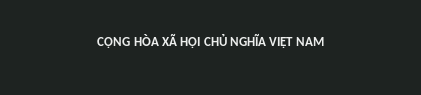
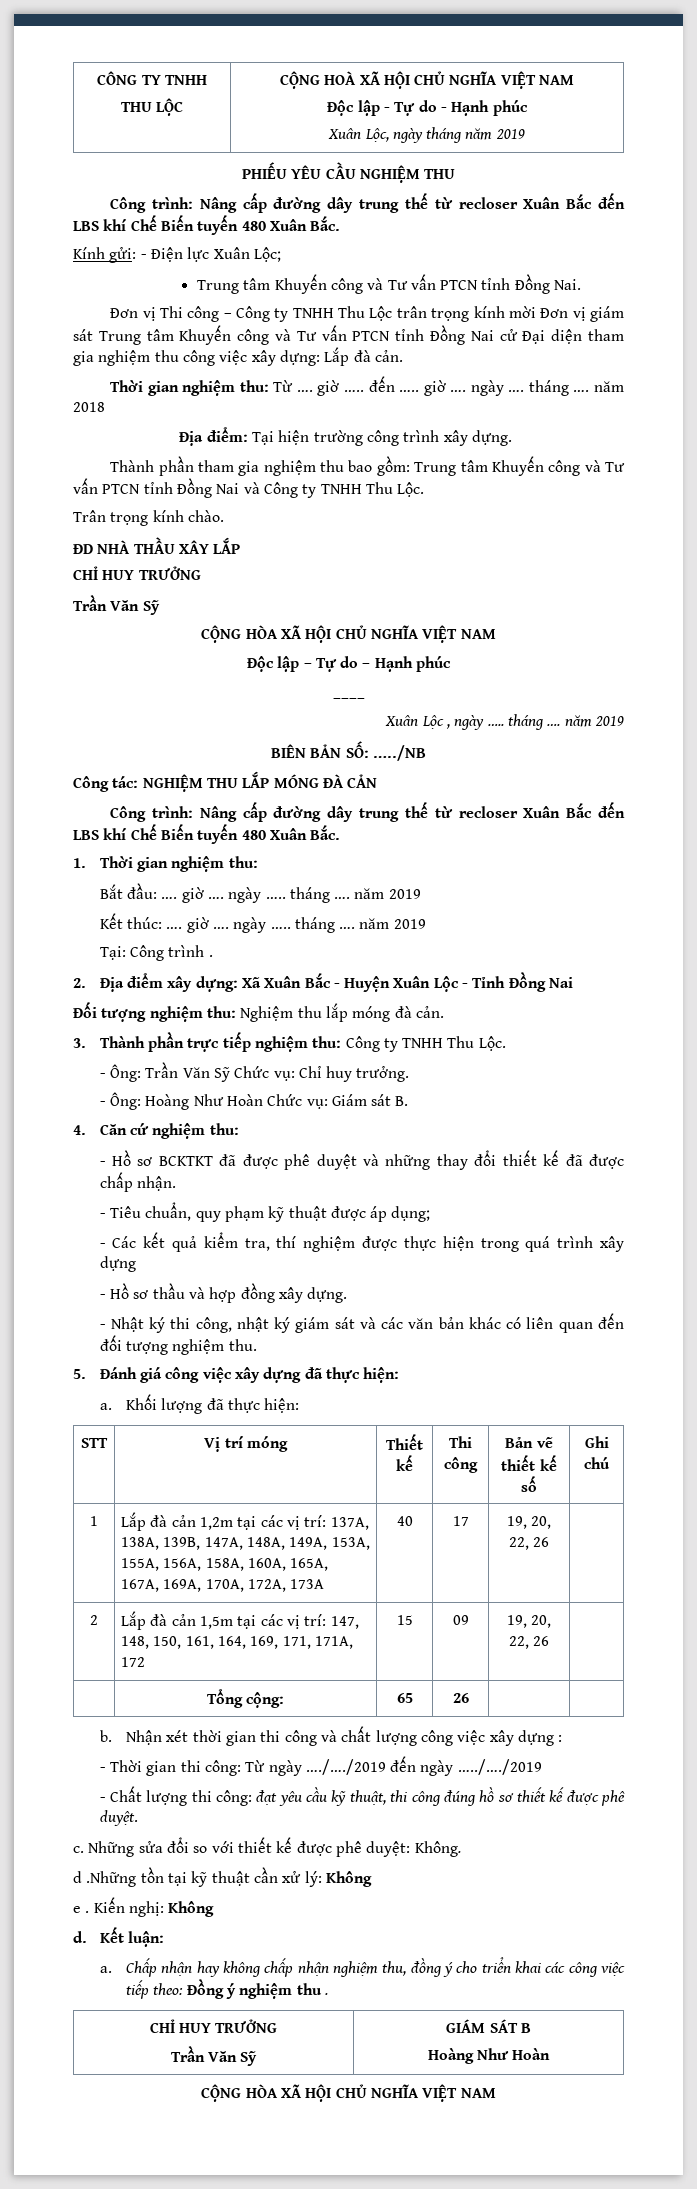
[97,33,324,48] CỘNG HÒA XÃ HỘI CHỦ NGHĨA VIỆT NAM -> [97,71,207,85] [120,98,184,116] [279,71,575,89] [327,100,528,116] [328,127,525,143] [241,162,456,183] [110,193,625,213] [73,215,341,235] [73,247,281,263] [196,274,582,294] [110,306,625,322] [73,325,625,345] [73,347,403,366] [110,376,625,396] [73,402,105,412] [179,427,512,446] [110,456,625,476] [73,478,425,498] [73,510,224,526] [73,537,241,554] [73,566,201,580] [73,595,160,615] [201,625,496,643] [246,656,452,672] [332,697,365,699] [385,714,624,730] [271,741,426,761] [73,771,378,792] [110,802,625,822] [73,824,341,844] [73,856,258,872] [99,883,421,903] [99,913,426,933] [99,945,213,961] [73,972,574,992] [73,1002,444,1022] [73,1032,506,1052] [99,1062,410,1082] [99,1092,409,1110] [73,1123,239,1139] [99,1150,625,1170] [99,1172,176,1192] [99,1202,431,1222] [99,1232,624,1252] [99,1256,136,1272] [99,1283,348,1303] [99,1313,624,1333] [99,1335,257,1355] [73,1367,400,1383] [99,1394,300,1414] [81,1438,108,1448] [204,1436,288,1452] [386,1434,423,1450] [396,1455,413,1471] [449,1436,472,1448] [444,1457,478,1473] [505,1437,553,1448] [501,1455,557,1471] [521,1476,537,1492] [584,1436,609,1448] [584,1457,610,1469] [90,1516,98,1526] [121,1512,369,1531] [121,1537,370,1550] [121,1558,329,1571] [121,1579,325,1592] [396,1516,413,1526] [452,1516,469,1526] [506,1516,552,1529] [508,1537,550,1550] [90,1615,98,1625] [121,1611,359,1630] [121,1636,354,1649] [121,1657,146,1667] [396,1615,413,1625] [452,1615,469,1625] [506,1615,552,1628] [508,1636,550,1649] [206,1689,285,1708] [396,1693,413,1703] [452,1693,469,1703] [99,1726,563,1746] [99,1756,542,1776] [99,1786,626,1806] [99,1810,138,1826] [73,1837,461,1857] [73,1867,372,1887] [73,1897,215,1917] [73,1927,164,1947] [99,1957,626,1977] [126,1979,329,1999] [149,2019,278,2033] [170,2046,258,2066] [446,2019,531,2033] [427,2048,551,2064] [201,2084,496,2102] CÔNG TY TNHH // THU LỘC | CỘNG HOÀ XÃ HỘI CHỦ NGHĨA VIỆT NAM // Độc lập - Tự do - Hạnh phúc // Xuân Lộc, ngày tháng năm 2019 // PHIẾU YÊU CẦU NGHIỆM THU // Công trình: Nâng cấp đường dây trung thế từ recloser Xuân Bắc đến LBS khí Chế Biến tuyến 480 Xuân Bắc. // Kính gửi: - Điện lực Xuân Lộc; // Trung tâm Khuyến công và Tư vấn PTCN tỉnh Đồng Nai. // Đơn vị Thi công – Công ty TNHH Thu Lộc trân trọng kính mời Đơn vị giám sát Trung tâm Khuyến công và Tư vấn PTCN tỉnh Đồng Nai cử Đại diện tham gia nghiệm thu công việc xây dựng: Lắp đà cản. // Thời gian nghiệm thu: Từ …. giờ ….. đến ….. giờ …. ngày …. tháng …. năm 2018 // Địa điểm: Tại hiện trường công trình xây dựng. // Thành phần tham gia nghiệm thu bao gồm: Trung tâm Khuyến công và Tư vấn PTCN tỉnh Đồng Nai và Công ty TNHH Thu Lộc. // Trân trọng kính chào. // ĐD NHÀ THẦU XÂY LẮP // CHỈ HUY TRƯỞNG // Trần Văn Sỹ // CỘNG HÒA XÃ HỘI CHỦ NGHĨA VIỆT NAM // Độc lập – Tự do – Hạnh phúc // ____ // Xuân Lộc , ngày ….. tháng …. năm 2019 // BIÊN BẢN SỐ: …../NB // Công tác: NGHIỆM THU LẮP MÓNG ĐÀ CẢN // Công trình: Nâng cấp đường dây trung thế từ recloser Xuân Bắc đến LBS khí Chế Biến tuyến 480 Xuân Bắc. // 1. Thời gian nghiệm thu: // Bắt đầu: …. giờ …. ngày ….. tháng …. năm 2019 // Kết thúc: …. giờ …. ngày ….. tháng …. năm 2019 // Tại: Công trình . // 2. Địa điểm xây dựng: Xã Xuân Bắc - Huyện Xuân Lộc - Tỉnh Đồng Nai // Đối tượng nghiệm thu: Nghiệm thu lắp móng đà cản. // 3. Thành phần trực tiếp nghiệm thu: Công ty TNHH Thu Lộc. // - Ông: Trần Văn Sỹ Chức vụ: Chỉ huy trưởng. // - Ông: Hoàng Như Hoàn Chức vụ: Giám sát B. // 4. Căn cứ nghiệm thu: // - Hồ sơ BCKTKT đã được phê duyệt và những thay đổi thiết kế đã được chấp nhận. // - Tiêu chuẩn, quy phạm kỹ thuật được áp dụng; // - Các kết quả kiểm tra, thí nghiệm được thực hiện trong quá trình xây dựng // - Hồ sơ thầu và hợp đồng xây dựng. // - Nhật ký thi công, nhật ký giám sát và các văn bản khác có liên quan đến đối tượng nghiệm thu. // 5. Đánh giá công việc xây dựng đã thực hiện: // a. Khối lượng đã thực hiện: // STT | Vị trí móng | Thiết kế | Thi công | Bản vẽ thiết kế số | Ghi chú // 1 | Lắp đà cản 1,2m tại các vị trí: 137A, 138A, 139B, 147A, 148A, 149A, 153A, 155A, 156A, 158A, 160A, 165A, 167A, 169A, 170A, 172A, 173A | 40 | 17 | 19, 20, 22, 26 | // 2 | Lắp đà cản 1,5m tại các vị trí: 147, 148, 150, 161, 164, 169, 171, 171A, 172 | 15 | 09 | 19, 20, 22, 26 | // | Tổng cộng: | 65 | 26 | | // b. Nhận xét thời gian thi công và chất lượng công việc xây dựng : // - Thời gian thi công: Từ ngày …./…./2019 đến ngày …../…./2019 // - Chất lượng thi công: đạt yêu cầu kỹ thuật, thi công đúng hồ sơ thiết kế được phê duyệt. // c. Những sửa đổi so với thiết kế được phê duyệt: Không. // d .Những tồn tại kỹ thuật cần xử lý: Không // e . Kiến nghị: Không // d. Kết luận: // a. Chấp nhận hay không chấp nhận nghiệm thu, đồng ý cho triển khai các công việc tiếp theo: Đồng ý nghiệm thu . // CHỈ HUY TRƯỞNG // Trần Văn Sỹ | GIÁM SÁT B // Hoàng Như Hoàn // CỘNG HÒA XÃ HỘI CHỦ NGHĨA VIỆT NAM

